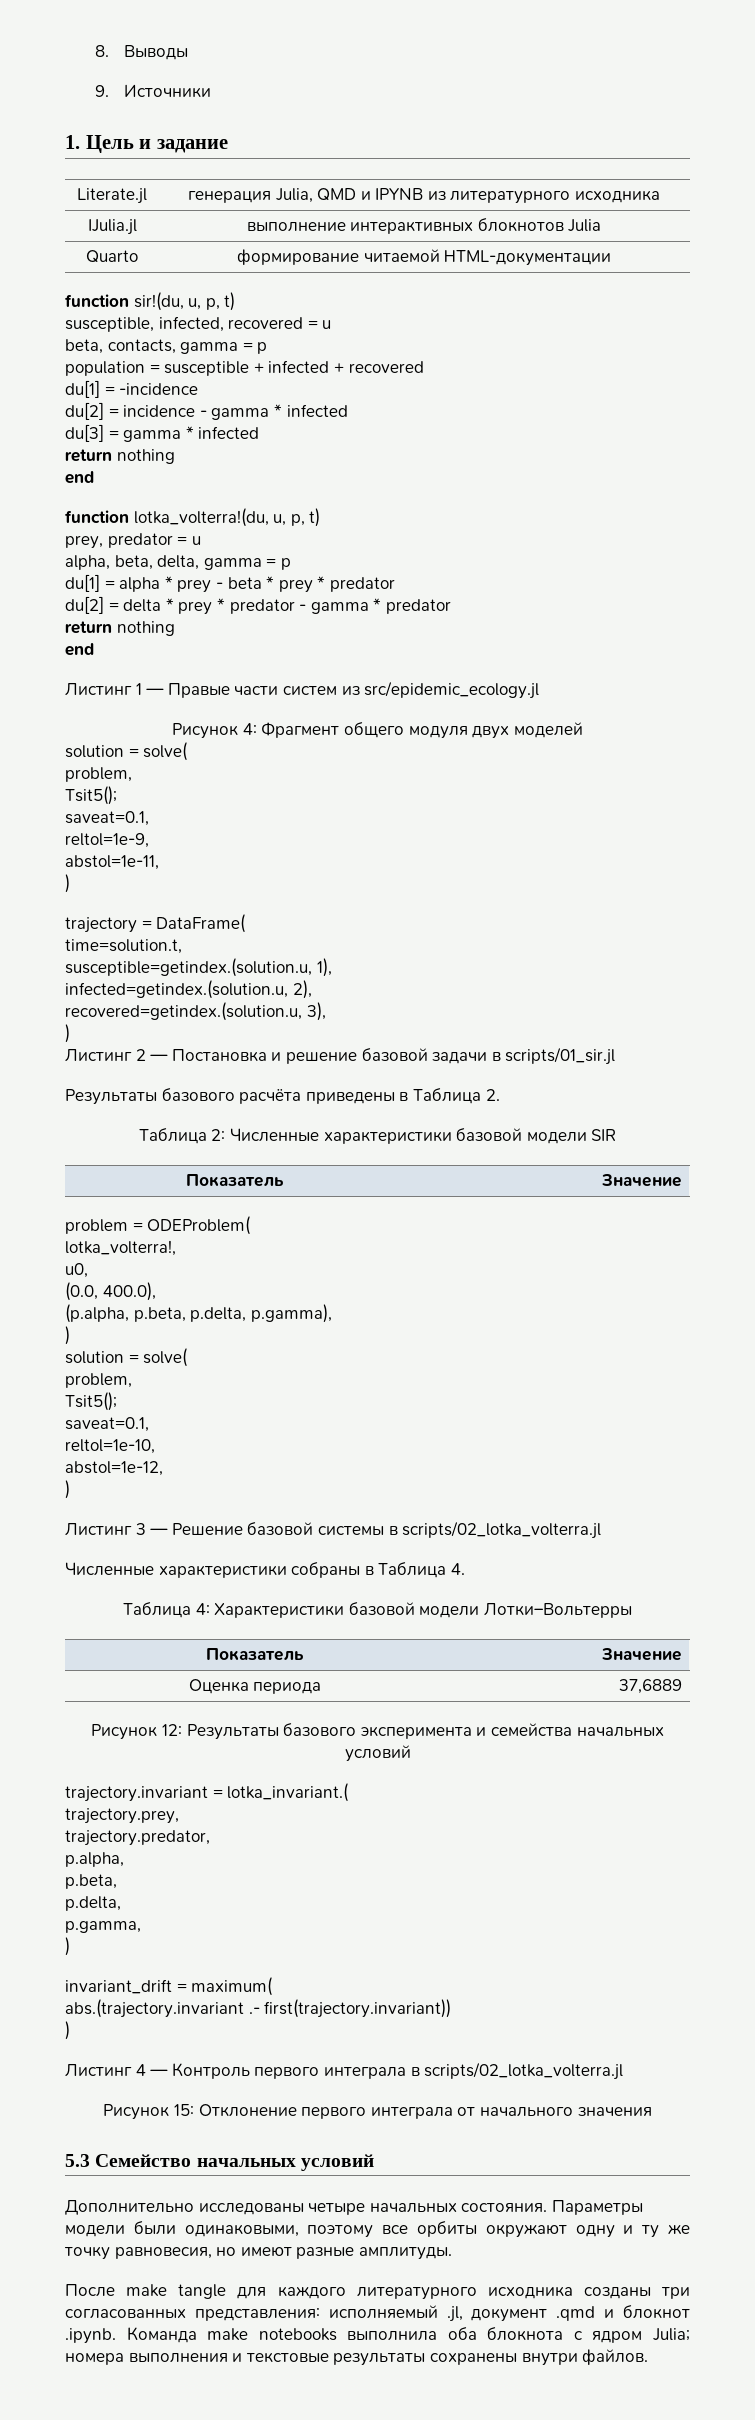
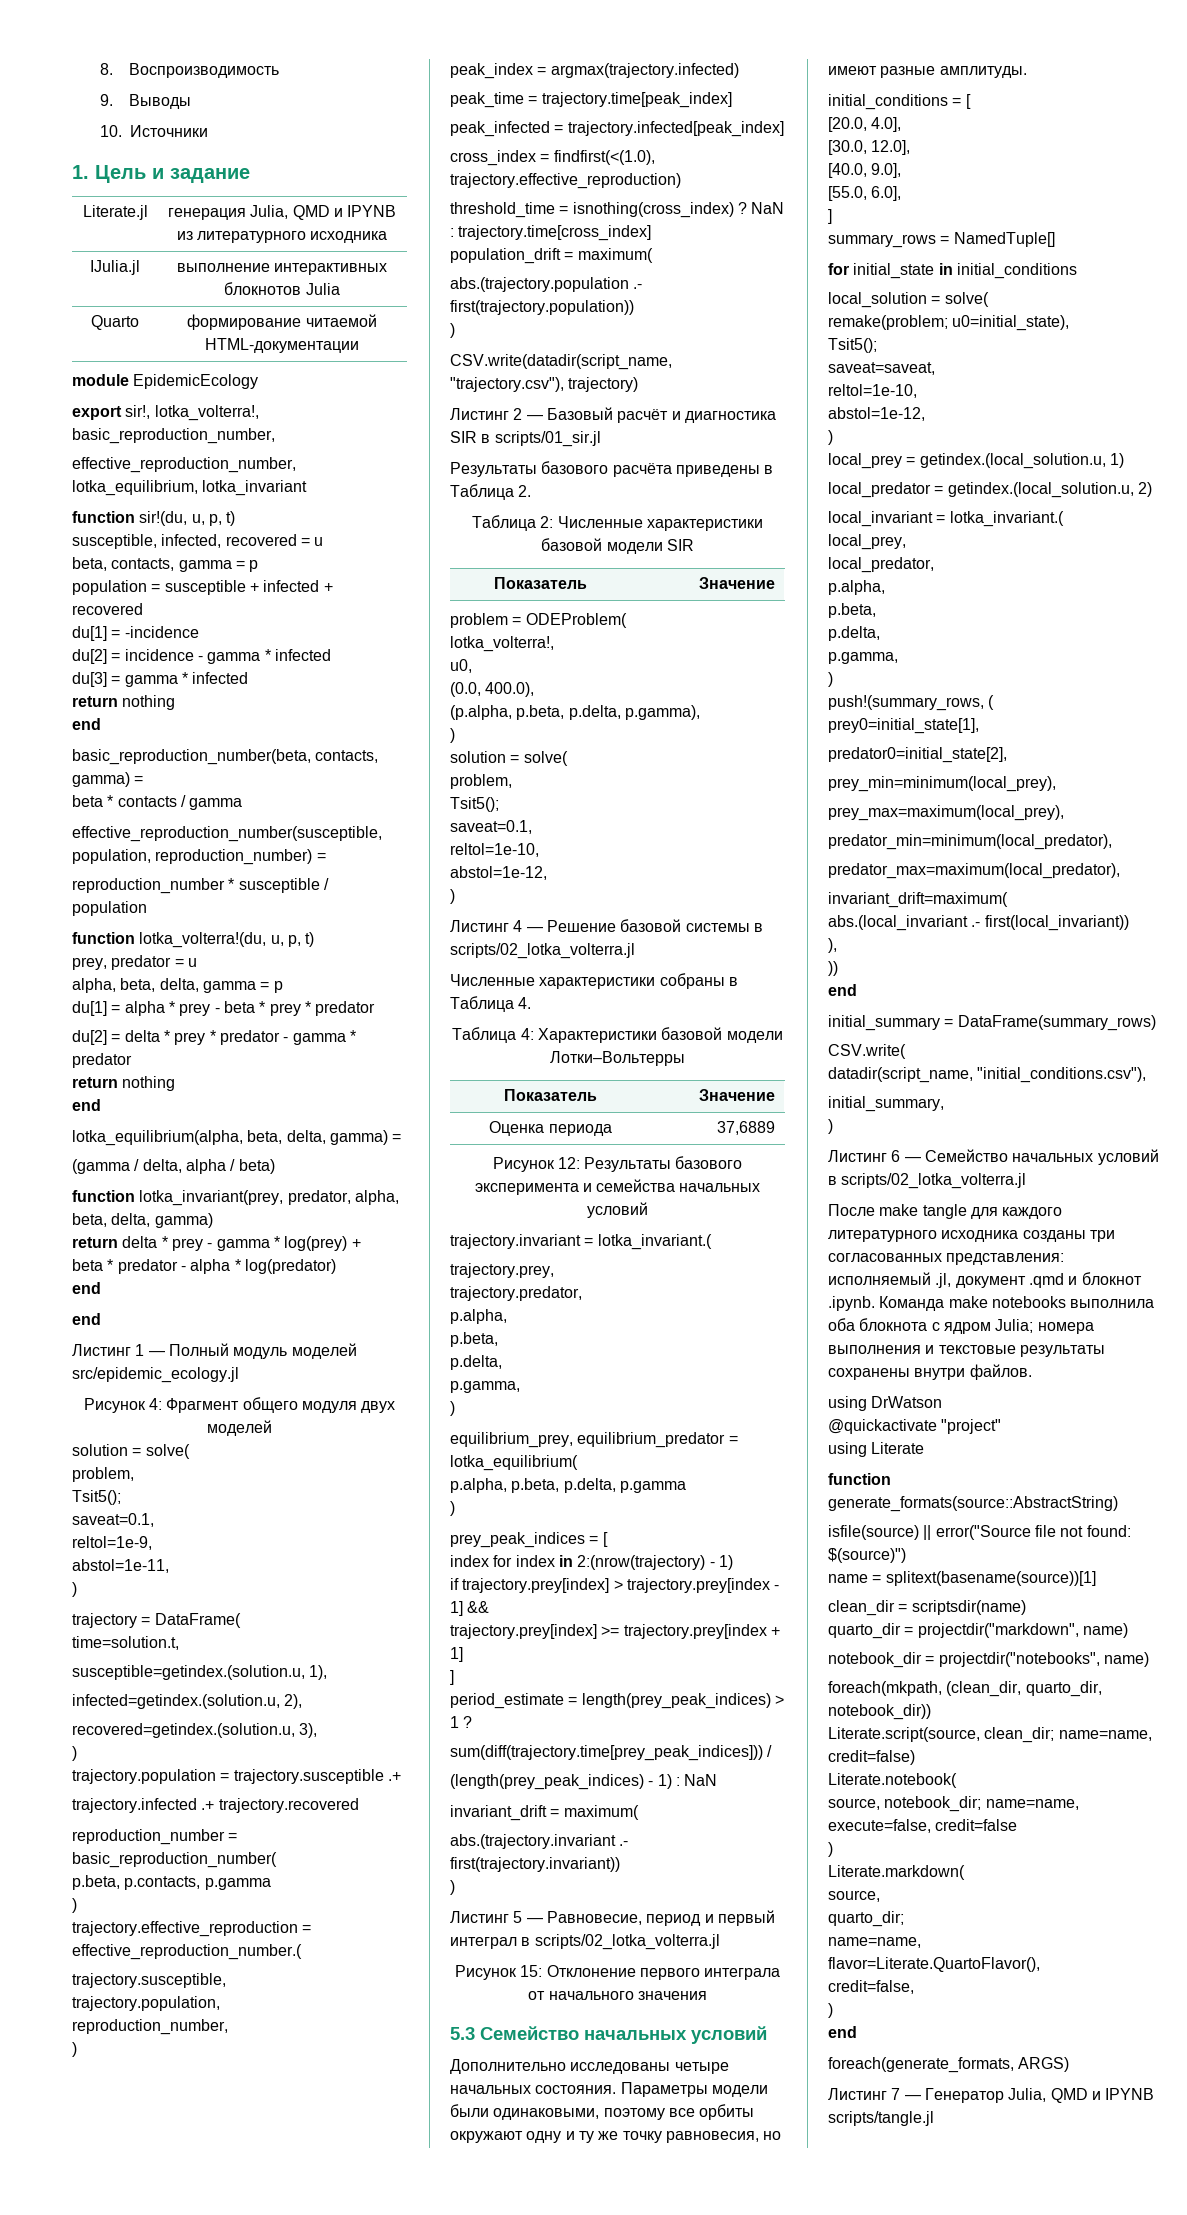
(109, 51) none -> [128,63,279,78] [100,94,114,106] Воспроизводимость // 9.
[94,85,109,97] 9. -> [100,125,123,137] 10.
(612, 258) none -> [72,374,259,389] [72,405,259,421] [72,428,275,444] [72,457,296,473] [72,480,308,496] // module EpidemicEcology // export sir!, lotka_volterra!, basic_reproduction_number, // effective_reproduction_number, lotka_equilibrium, lotka_invariant
(94, 477) none -> [72,749,379,765] [72,772,144,787] [72,795,243,810] [72,826,382,842] [72,849,326,865] [72,878,329,894] [72,901,147,916] // basic_reproduction_number(beta, contacts, gamma) = // beta * contacts / gamma // effective_reproduction_number(susceptible, population, reproduction_number) = // reproduction_number * susceptible / population
(94, 649) none -> [72,1130,402,1146] [72,1159,275,1174] [72,1190,399,1206] [72,1213,213,1228] [72,1236,361,1251] [72,1259,336,1274] [72,1282,101,1294] [72,1313,101,1325] // lotka_equilibrium(alpha, beta, delta, gamma) = // (gamma / delta, alpha / beta) // function lotka_invariant(prey, predator, alpha, beta, delta, gamma) // return delta * prey - gamma * log(prey) + // beta * predator - alpha * log(predator) // end // end
[167,683,360,698] Правые части систем из -> [168,1343,357,1359] Полный модуль моделей
[65,1048,488,1064] Листинг 2 — Постановка и решение базовой задачи -> [72,1769,401,1784] [72,1798,359,1813] [72,1829,238,1845] [72,1852,277,1868] [72,1875,271,1890] [72,1898,77,1913] [72,1921,312,1937] [72,1944,302,1960] [72,1973,226,1988] [72,1996,220,2011] [72,2019,228,2035] [72,2042,77,2057] [450,63,739,79] [450,92,732,108] [450,121,784,137] [450,150,655,166] [450,173,681,189] [450,202,785,218] [450,225,652,241] [450,248,653,264] [450,277,643,292] [450,300,634,315] [450,323,455,338] [450,354,672,370] [450,377,639,392] [450,407,776,423] [450,431,477,443] trajectory.population = trajectory.susceptible .+ // trajectory.infected .+ trajectory.recovered // reproduction_number = basic_reproduction_number( // p.beta, p.contacts, p.gamma // ) // trajectory.effective_reproduction = effective_reproduction_number.( // trajectory.susceptible, // trajectory.population, // reproduction_number, // ) // peak_index = argmax(trajectory.infected) // peak_time = trajectory.time[peak_index] // peak_infected = trajectory.infected[peak_index] // cross_index = findfirst(<(1.0), trajectory.effective_reproduction) // threshold_time = isnothing(cross_index) ? NaN : trajectory.time[cross_index] // population_drift = maximum( // abs.(trajectory.population .- first(trajectory.population)) // ) // CSV.write(datadir(script_name, "trajectory.csv"), trajectory) // Листинг 2 — Базовый расчёт и диагностика SIR
[135,1523,146,1535] 3 -> [513,920,523,932] 4
(70, 1946) none -> [450,1432,738,1448] [450,1455,578,1471] [450,1478,686,1493] [450,1501,455,1516] [450,1532,608,1548] [450,1555,733,1570] [450,1578,780,1593] [450,1601,490,1616] [450,1624,780,1639] [450,1647,463,1662] [450,1670,454,1685] [450,1693,784,1709] [450,1716,473,1728] [450,1745,773,1761] [450,1774,718,1790] // equilibrium_prey, equilibrium_predator = lotka_equilibrium( // p.alpha, p.beta, p.delta, p.gamma // ) // prey_peak_indices = [ // index for index in 2:(nrow(trajectory) - 1) // if trajectory.prey[index] > trajectory.prey[index - 1] && // trajectory.prey[index] >= trajectory.prey[index + 1] // ] // period_estimate = length(prey_peak_indices) > 1 ? // sum(diff(trajectory.time[prey_peak_indices])) / // (length(prey_peak_indices) - 1) : NaN
[135,2063,406,2079] 4 — Контроль первого интеграла -> [513,1910,775,1926] [450,1937,517,1949] 5 — Равновесие, период и первый интеграл
(452, 2253) none -> [828,94,971,110] [828,117,902,132] [828,140,911,155] [828,163,902,178] [828,186,902,201] [828,209,832,224] [828,232,1055,248] [828,263,1077,279] [828,292,989,308] [828,315,1070,331] [828,338,877,353] [828,362,935,375] [828,384,917,398] [828,407,925,421] [828,430,833,445] [828,453,1124,469] [828,482,1152,498] [828,511,1064,527] [828,534,906,550] [828,557,934,573] [828,580,885,595] [828,603,876,618] [828,626,880,641] [828,652,898,664] [828,672,833,687] [828,695,995,711] [828,718,979,734] [828,747,1007,763] [828,776,1056,792] [828,805,1064,821] [828,834,1112,850] [828,863,1120,879] [828,892,1008,908] [828,915,1129,931] [828,938,837,953] [828,961,838,976] [828,984,857,996] [828,1015,1156,1031] [828,1044,906,1059] [828,1067,1147,1083] [828,1096,944,1112] [828,1119,833,1134] [828,1149,1159,1165] [828,1173,1027,1189] // initial_conditions = [ // [20.0, 4.0], // [30.0, 12.0], // [40.0, 9.0], // [55.0, 6.0], // ] // summary_rows = NamedTuple[] // for initial_state in initial_conditions // local_solution = solve( // remake(problem; u0=initial_state), // Tsit5(); // saveat=saveat, // reltol=1e-10, // abstol=1e-12, // ) // local_prey = getindex.(local_solution.u, 1) // local_predator = getindex.(local_solution.u, 2) // local_invariant = lotka_invariant.( // local_prey, // local_predator, // p.alpha, // p.beta, // p.delta, // p.gamma, // ) // push!(summary_rows, ( // prey0=initial_state[1], // predator0=initial_state[2], // prey_min=minimum(local_prey), // prey_max=maximum(local_prey), // predator_min=minimum(local_predator), // predator_max=maximum(local_predator), // invariant_drift=maximum( // abs.(local_invariant .- first(local_invariant)) // ), // )) // end // initial_summary = DataFrame(summary_rows) // CSV.write( // datadir(script_name, "initial_conditions.csv"), // initial_summary, // ) // Листинг 6 — Семейство начальных условий в scripts/02_lotka_volterra.jl
(649, 2357) none -> [828,1396,943,1411] [828,1419,1002,1434] [828,1442,925,1457] [828,1473,891,1485] [828,1496,1118,1512] [828,1525,1131,1540] [828,1548,906,1563] [828,1571,1096,1586] [828,1600,1026,1616] [828,1623,1128,1639] [828,1652,1149,1668] [828,1681,1102,1697] [828,1704,931,1720] [828,1727,1152,1743] [828,1750,915,1765] [828,1773,957,1788] [828,1796,1079,1812] [828,1819,1018,1833] [828,1842,833,1857] [828,1865,965,1880] [828,1890,880,1902] [828,1911,904,1927] [828,1937,921,1948] [828,1957,1040,1972] [828,1980,914,1994] [828,2003,833,2018] [828,2026,857,2038] [828,2057,1070,2073] [828,2088,1155,2103] [828,2111,934,2126] // using DrWatson // @quickactivate "project" // using Literate // function generate_formats(source::AbstractString) // isfile(source) || error("Source file not found: $(source)") // name = splitext(basename(source))[1] // clean_dir = scriptsdir(name) // quarto_dir = projectdir("markdown", name) // notebook_dir = projectdir("notebooks", name) // foreach(mkpath, (clean_dir, quarto_dir, notebook_dir)) // Literate.script(source, clean_dir; name=name, credit=false) // Literate.notebook( // source, notebook_dir; name=name, execute=false, credit=false // ) // Literate.markdown( // source, // quarto_dir; // name=name, // flavor=Literate.QuartoFlavor(), // credit=false, // ) // end // foreach(generate_formats, ARGS) // Листинг 7 — Генератор Julia, QMD и IPYNB scripts/tangle.jl

